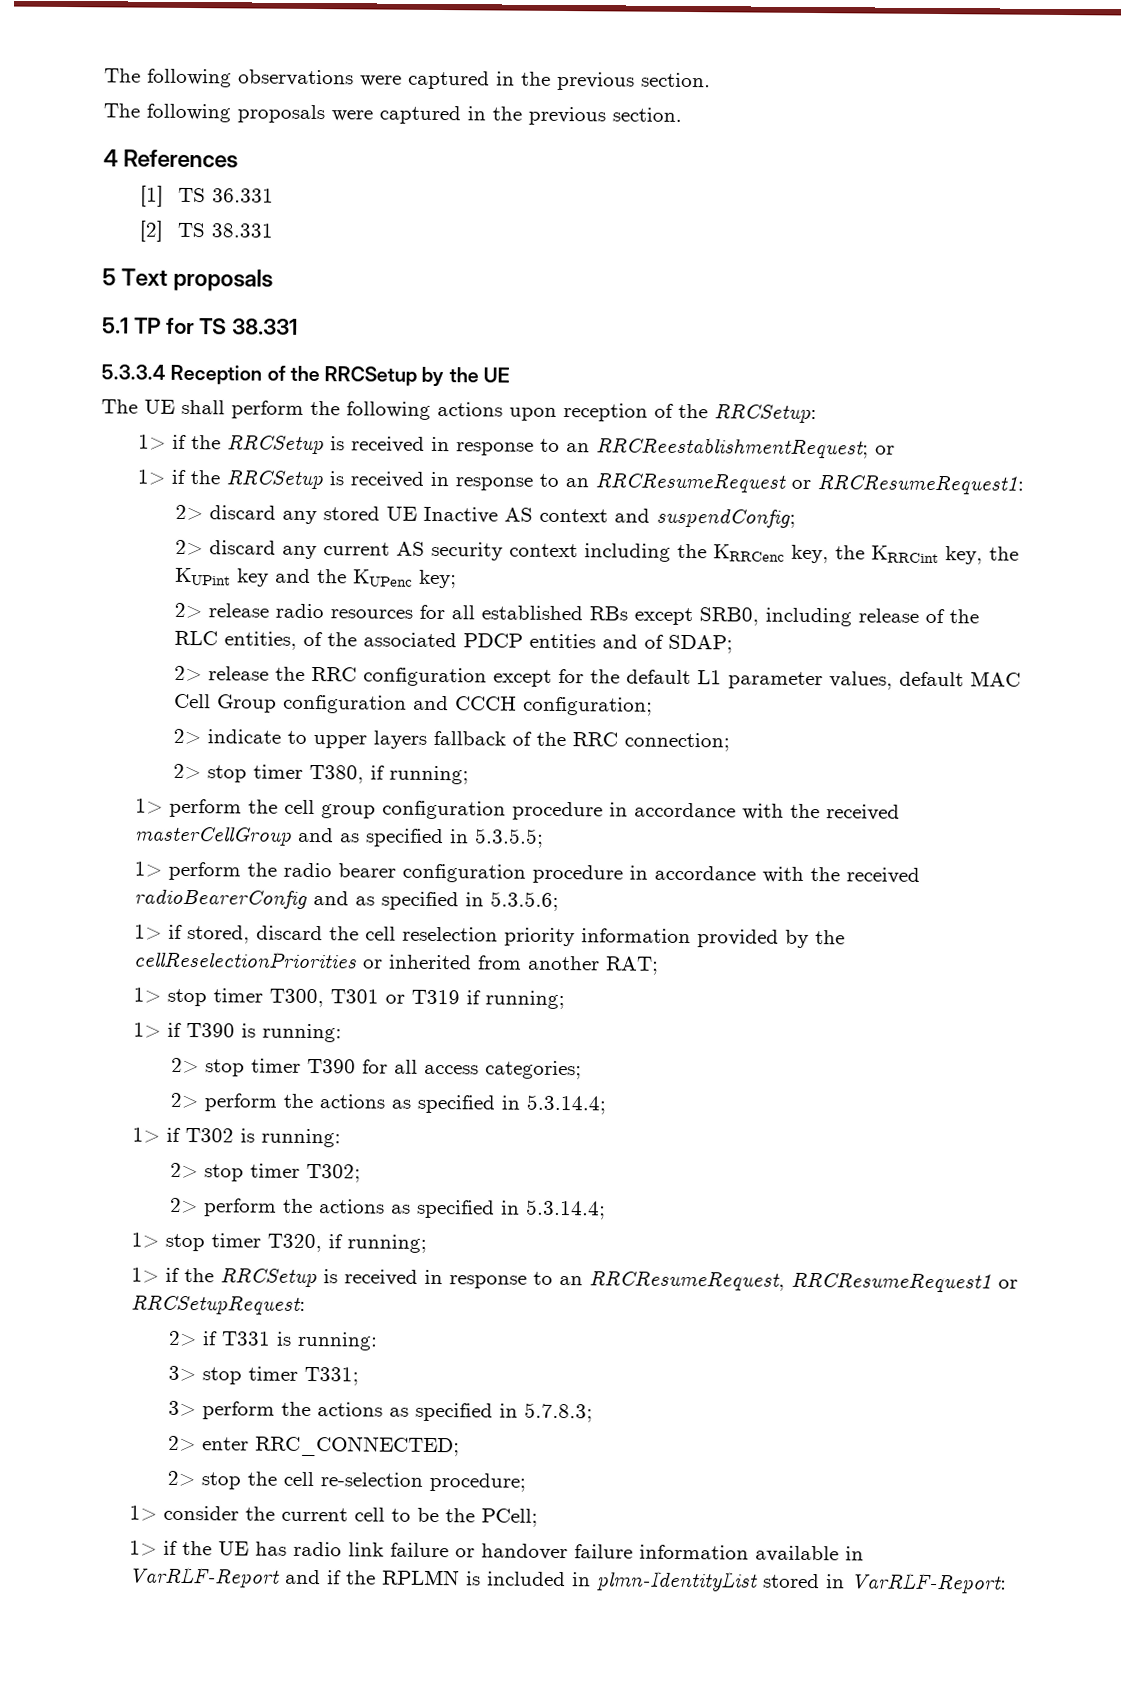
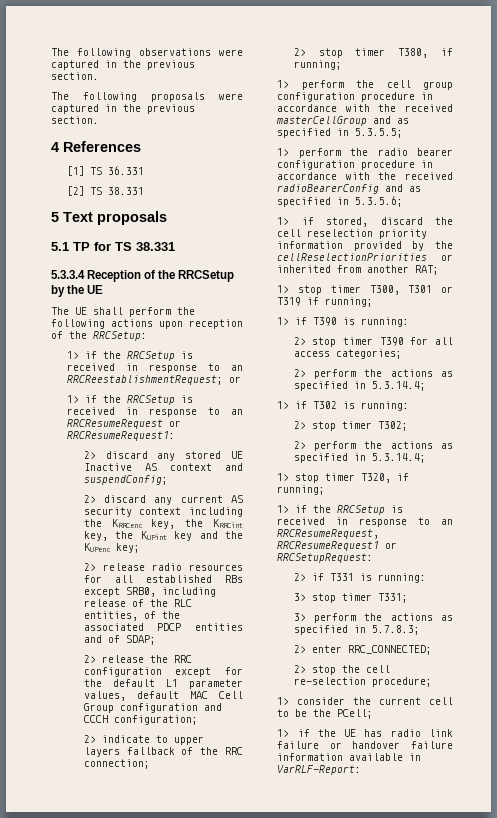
[129,1566,846,1592] VarRLF-Report and if the RPLMN is included in plmn-IdentityList stored in -> (422, 757) none

